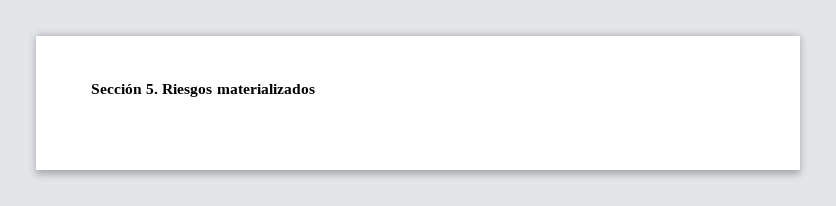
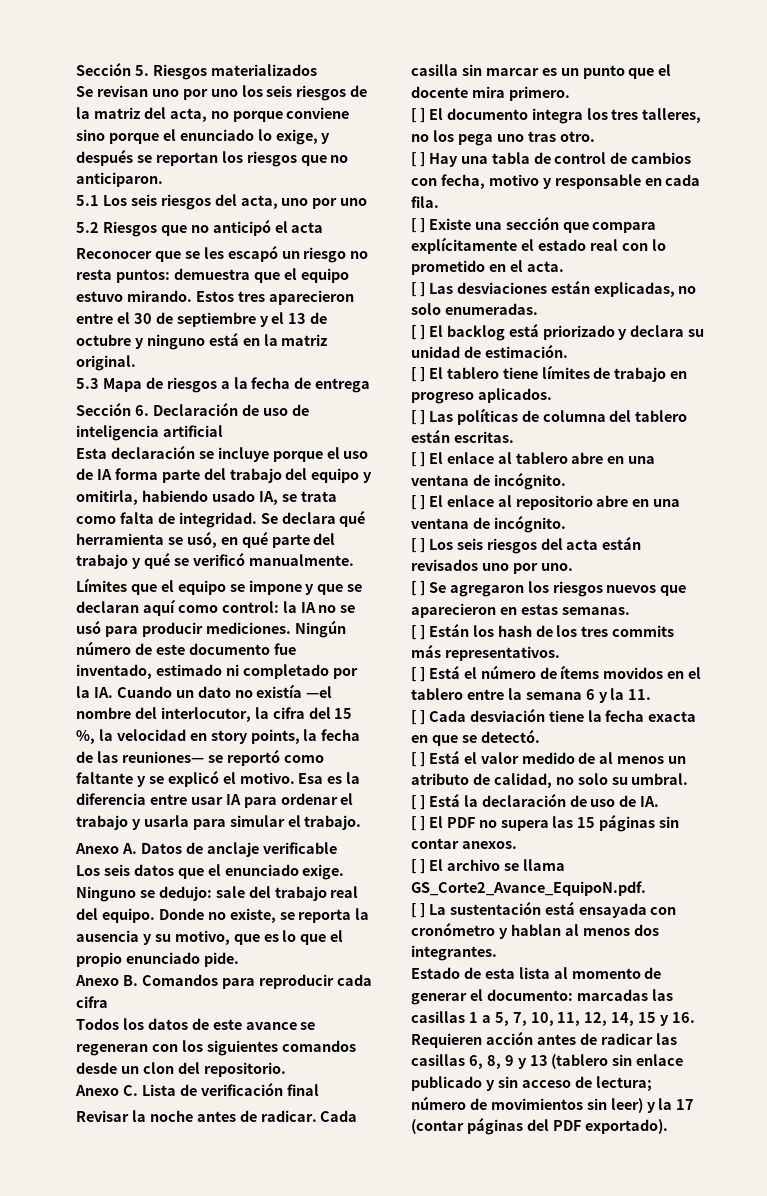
(315, 89) none -> [76,85,368,101] [76,107,350,122] [76,129,331,145] [76,149,349,167] [76,172,163,187] [76,194,368,210] [76,219,324,237] [76,245,369,263] [76,268,349,283] [76,290,354,305] [76,312,328,327] [76,332,329,350] [76,355,136,371] [76,377,371,393] [76,402,309,416] [76,425,223,441] [76,445,369,462] [76,468,373,483] [76,490,337,505] [76,510,366,528] [76,531,336,548] [76,552,354,569] [76,578,363,595] [76,599,356,616] [76,620,346,638] [76,641,296,655] [76,664,358,679] [76,684,333,698] [76,707,353,722] [76,729,361,744] [76,749,324,766] [76,770,361,787] [76,793,354,808] [76,815,362,830] [75,842,337,857] [76,864,345,880] [76,886,359,902] [76,908,370,923] [76,930,344,945] [76,952,239,967] [75,974,372,989] [76,996,108,1008] [76,1018,316,1030] [76,1040,356,1056] [76,1062,286,1077] [75,1082,319,1096] [76,1110,358,1122] [411,64,672,79] [411,86,570,101] [411,108,702,124] [411,130,595,146] [411,152,692,167] [411,174,701,189] [411,196,439,208] [411,216,657,233] [411,237,666,254] [411,260,564,275] [411,280,697,297] [411,303,538,315] [411,323,705,341] [411,344,568,358] [411,365,688,382] [411,388,552,404] [411,408,688,425] [411,429,514,443] [411,452,656,467] [411,472,566,490] [411,495,681,510] [411,515,566,533] [411,536,642,554] [411,559,573,574] [411,581,687,597] [411,603,630,618] [411,623,675,640] [411,644,560,661] [411,665,702,682] [411,688,652,703] [411,708,697,725] [411,729,540,746] [411,750,687,767] [411,773,689,788] [411,793,660,810] [411,814,680,832] [411,838,517,849] [411,859,565,874] [411,881,646,896] [411,901,677,918] [411,922,659,939] [411,945,497,961] [411,967,662,979] [411,989,673,1005] [411,1011,696,1026] [411,1031,677,1048] [411,1054,684,1069] [411,1076,652,1091] [411,1096,695,1113] [411,1117,668,1135] // Se revisan uno por uno los seis riesgos de la matriz del acta, no porque conviene sino porque el enunciado lo exige, y después se reportan los riesgos que no anticiparon. // 5.1 Los seis riesgos del acta, uno por uno // 5.2 Riesgos que no anticipó el acta // Reconocer que se les escapó un riesgo no resta puntos: demuestra que el equipo estuvo mirando. Estos tres aparecieron entre el 30 de septiembre y el 13 de octubre y ninguno está en la matriz original. // 5.3 Mapa de riesgos a la fecha de entrega // Sección 6. Declaración de uso de inteligencia artificial // Esta declaración se incluye porque el uso de IA forma parte del trabajo del equipo y omitirla, habiendo usado IA, se trata como falta de integridad. Se declara qué herramienta se usó, en qué parte del trabajo y qué se verificó manualmente. // Límites que el equipo se impone y que se declaran aquí como control: la IA no se usó para producir mediciones. Ningún número de este documento fue inventado, estimado ni completado por la IA. Cuando un dato no existía —el nombre del interlocutor, la cifra del 15 %, la velocidad en story points, la fecha de las reuniones— se reportó como faltante y se explicó el motivo. Esa es la diferencia entre usar IA para ordenar el trabajo y usarla para simular el trabajo. // Anexo A. Datos de anclaje verificable // Los seis datos que el enunciado exige. Ninguno se dedujo: sale del trabajo real del equipo. Donde no existe, se reporta la ausencia y su motivo, que es lo que el propio enunciado pide. // Anexo B. Comandos para reproducir cada cifra // Todos los datos de este avance se regeneran con los siguientes comandos desde un clon del repositorio. // Anexo C. Lista de verificación final // Revisar la noche antes de radicar. Cada casilla sin marcar es un punto que el docente mira primero. // [ ] El documento integra los tres talleres, no los pega uno tras otro. // [ ] Hay una tabla de control de cambios con fecha, motivo y responsable en cada fila. // [ ] Existe una sección que compara explícitamente el estado real con lo prometido en el acta. // [ ] Las desviaciones están explicadas, no solo enumeradas. // [ ] El backlog está priorizado y declara su unidad de estimación. // [ ] El tablero tiene límites de trabajo en progreso aplicados. // [ ] Las políticas de columna del tablero están escritas. // [ ] El enlace al tablero abre en una ventana de incógnito. // [ ] El enlace al repositorio abre en una ventana de incógnito. // [ ] Los seis riesgos del acta están revisados uno por uno. // [ ] Se agregaron los riesgos nuevos que aparecieron en estas semanas. // [ ] Están los hash de los tres commits más representativos. // [ ] Está el número de ítems movidos en el tablero entre la semana 6 y la 11. // [ ] Cada desviación tiene la fecha exacta en que se detectó. // [ ] Está el valor medido de al menos un atributo de calidad, no solo su umbral. // [ ] Está la declaración de uso de IA. // [ ] El PDF no supera las 15 páginas sin contar anexos. // [ ] El archivo se llama GS_Corte2_Avance_EquipoN.pdf. // [ ] La sustentación está ensayada con cronómetro y hablan al menos dos integrantes. // Estado de esta lista al momento de generar el documento: marcadas las casillas 1 a 5, 7, 10, 11, 12, 14, 15 y 16. Requieren acción antes de radicar las casillas 6, 8, 9 y 13 (tablero sin enlace publicado y sin acceso de lectura; número de movimientos sin leer) y la 17 (contar páginas del PDF exportado).

